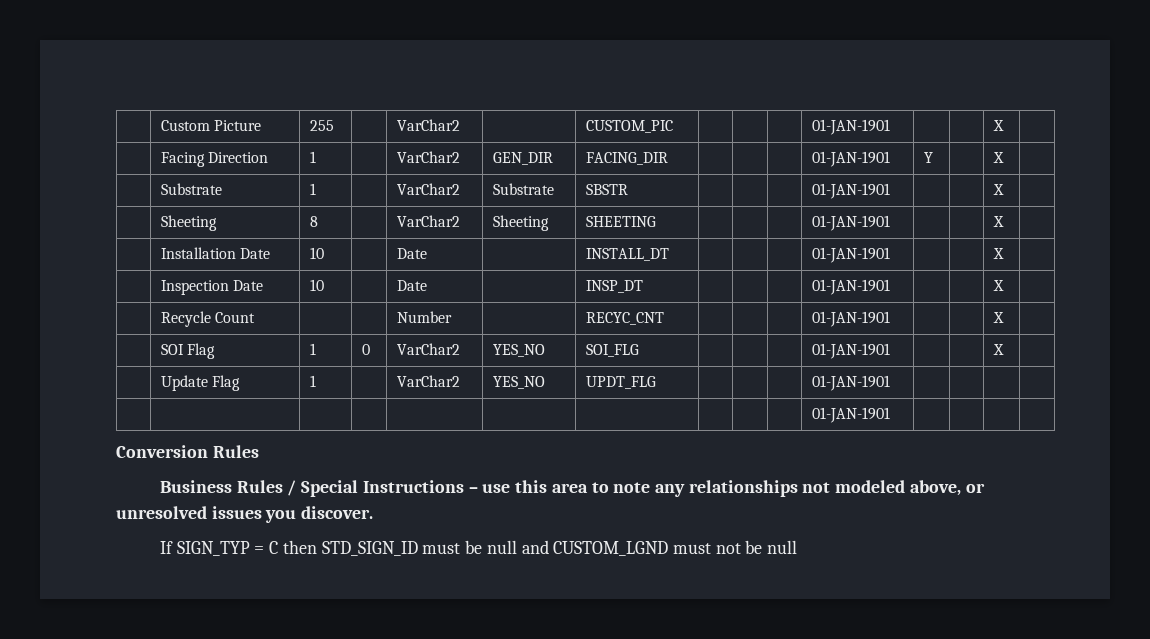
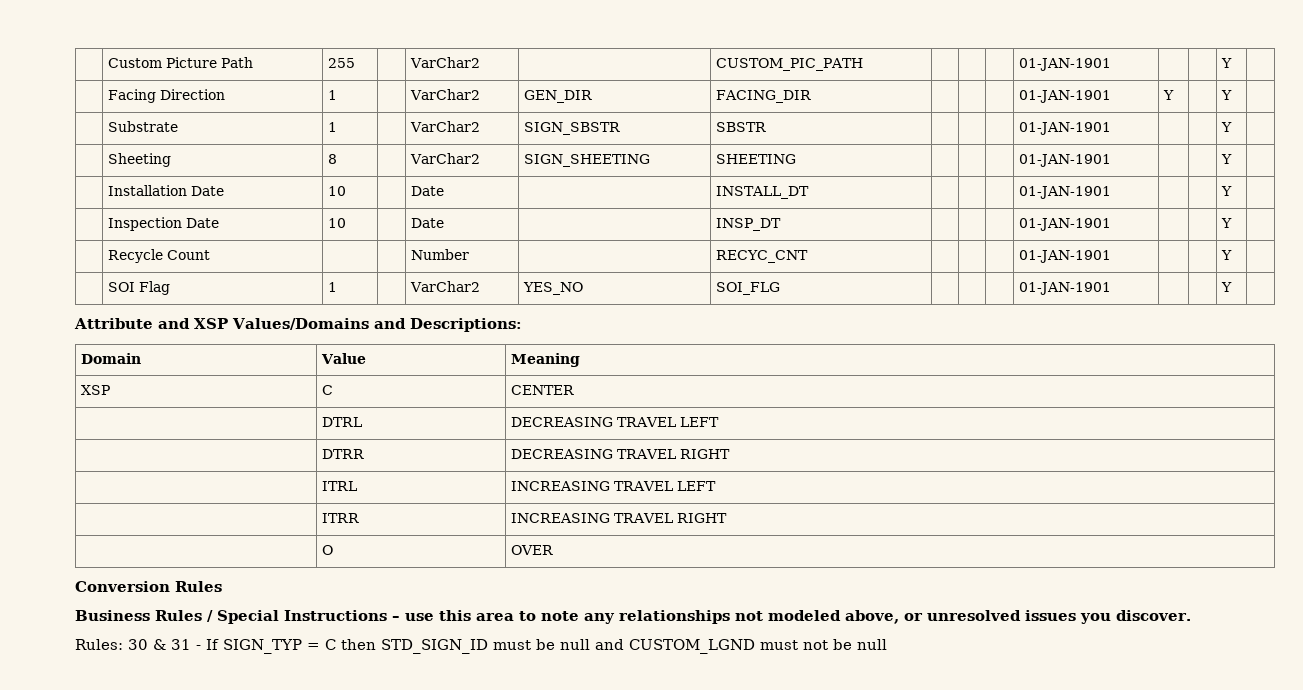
(262, 125) none -> [221,57,254,68] Path
[586,120,674,133] [812,119,891,135] [993,120,1005,131] CUSTOM_PIC | | | | 01-JAN-1901 | | | X -> [716,58,864,71] [1019,58,1112,71] [1221,58,1233,68] CUSTOM_PIC_PATH | | | | 01-JAN-1901 | | | Y
[993,152,1005,163] X -> [1221,90,1233,100] Y
[493,183,555,195] Substrate -> [524,122,621,135] SIGN_SBSTR
[993,184,1005,195] X -> [1221,122,1233,132] Y
[493,215,550,231] Sheeting -> [524,154,651,167] SIGN_SHEETING
[993,216,1005,227] X -> [1221,154,1233,164] Y
[993,248,1005,259] X -> [1221,186,1233,196] Y
[993,280,1005,291] X -> [1221,218,1233,228] Y
[993,312,1005,323] X -> [1221,250,1233,260] Y
[362,344,371,355] 0 -> (338, 287) none
[993,344,1005,355] [161,375,241,391] [310,375,317,387] [397,375,461,387] [493,376,546,389] [586,376,657,389] [812,375,891,391] [812,407,891,423] X | // | Update Flag | 1 | | VarChar2 | YES_NO | UPDT_FLG | | | | 01-JAN-1901 | | | | // | | | | | | | | | | 01-JAN-1901 | | | | -> [1221,282,1233,292] [74,318,522,332] [81,353,142,364] [321,353,367,364] [511,353,581,367] [81,385,111,395] [322,385,334,395] [511,385,575,395] [322,417,363,427] [511,417,720,427] [322,449,365,459] [511,449,731,459] [322,481,358,491] [511,481,717,491] [322,513,360,523] [511,513,728,523] [322,545,334,555] [511,545,554,555] Y | // Attribute and XSP Values/Domains and Descriptions: // Domain | Value | Meaning // XSP | C | CENTER // | DTRL | DECREASING TRAVEL LEFT // | DTRR | DECREASING TRAVEL RIGHT // | ITRL | INCREASING TRAVEL LEFT // | ITRR | INCREASING TRAVEL RIGHT // | O | OVER
(374, 512) none -> [75,639,201,650] Rules: 30 & 31 -

